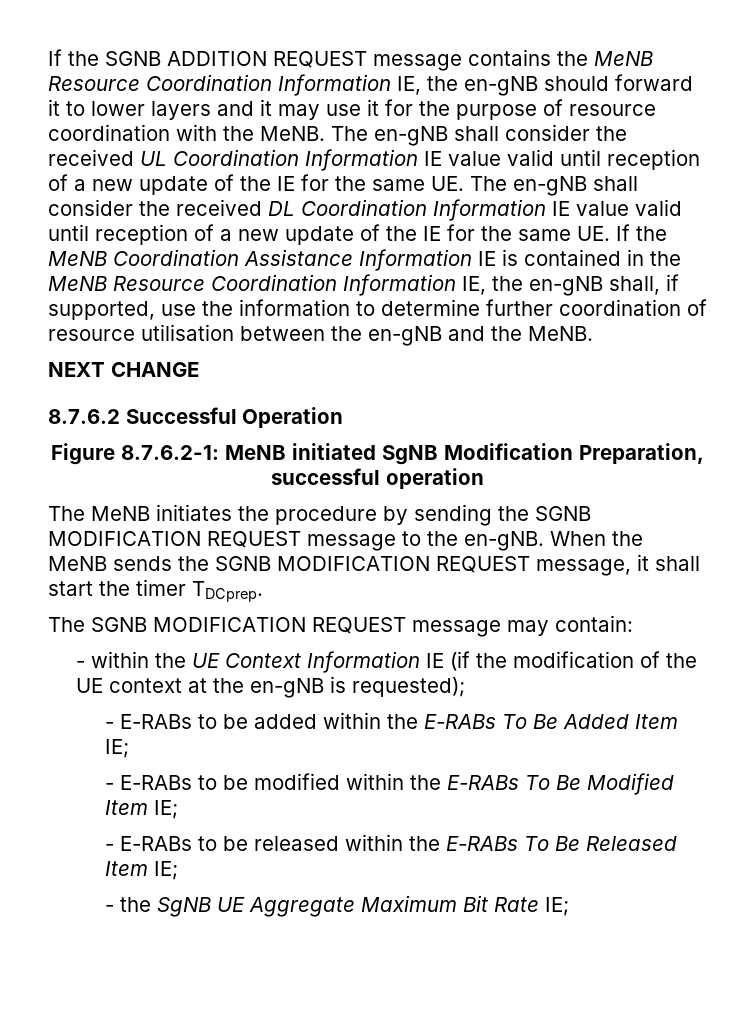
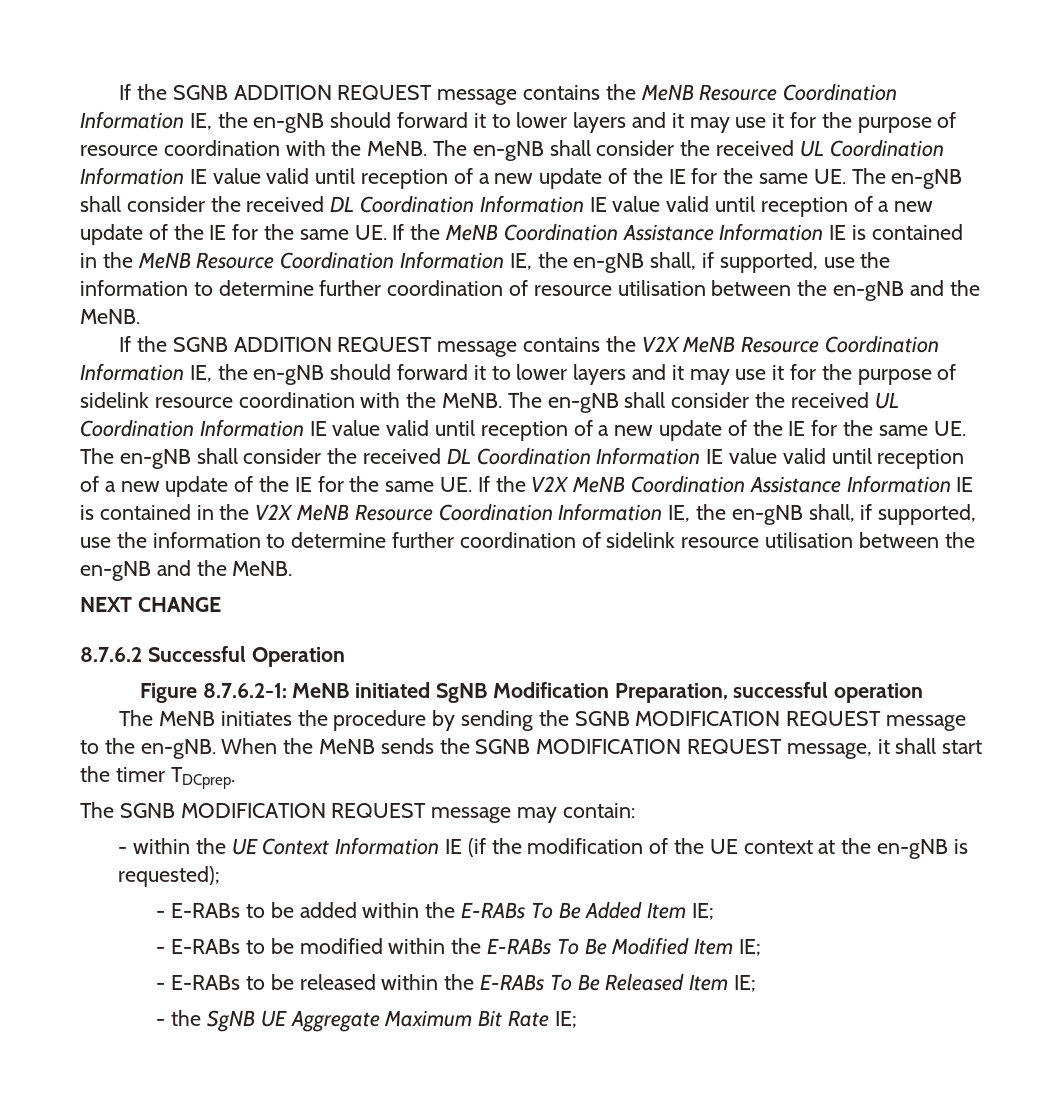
(593, 333) none -> [119,335,939,357] [80,363,957,385] [80,392,899,413] [80,419,966,441] [80,447,965,469] [80,475,974,497] [80,503,977,525] [80,532,975,548] [80,560,293,581] // If the SGNB ADDITION REQUEST message contains the V2X MeNB Resource Coordination Information IE, the en-gNB should forward it to lower layers and it may use it for the purpose of sidelink resource coordination with the MeNB. The en-gNB shall consider the received UL Coordination Information IE value valid until reception of a new update of the IE for the same UE. The en-gNB shall consider the received DL Coordination Information IE value valid until reception of a new update of the IE for the same UE. If the V2X MeNB Coordination Assistance Information IE is contained in the V2X MeNB Resource Coordination Information IE, the en-gNB shall, if supported, use the information to determine further coordination of sidelink resource utilisation between the en-gNB and the MeNB.

